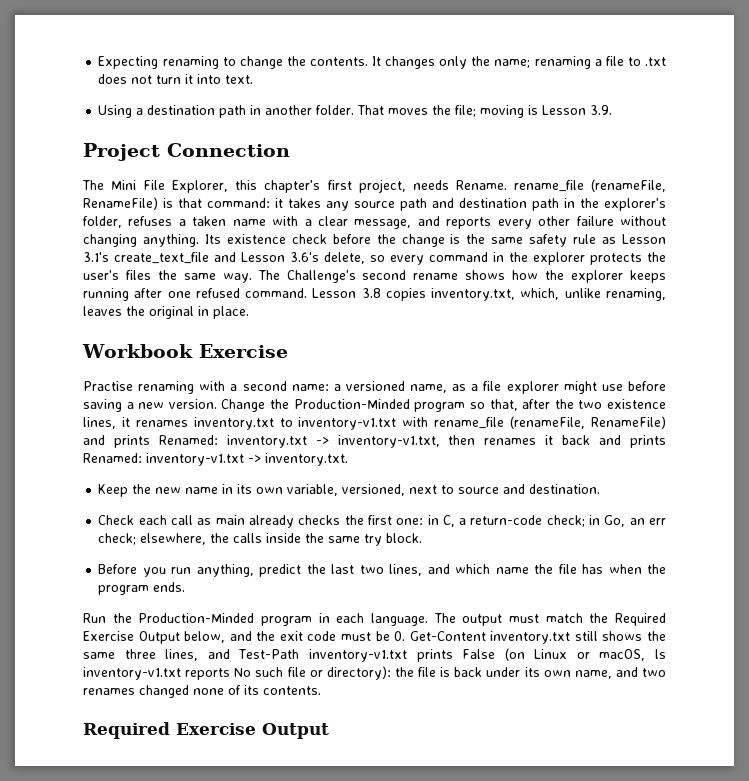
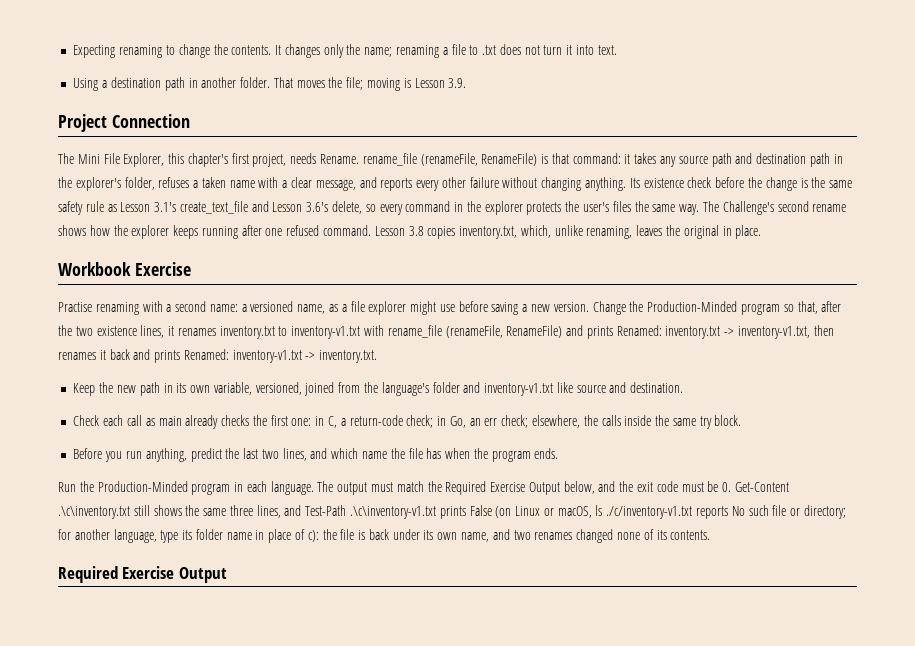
[185,487,219,494] name -> [139,382,160,396] path
[409,485,455,494] next to -> [304,382,573,396] joined from the language's folder and inventory-v1.txt like
[490,631,571,644] inventory.txt -> [58,506,130,519] .\c\inventory.txt
[308,649,407,662] inventory-v1.txt -> [350,506,437,519] .\c\inventory-v1.txt
[83,667,181,680] inventory-v1.txt -> [606,506,693,519] ./c/inventory-v1.txt
[326,666,391,680] directory): -> [803,505,846,519] [58,529,319,543] directory; for another language, type its folder name in place of c):

